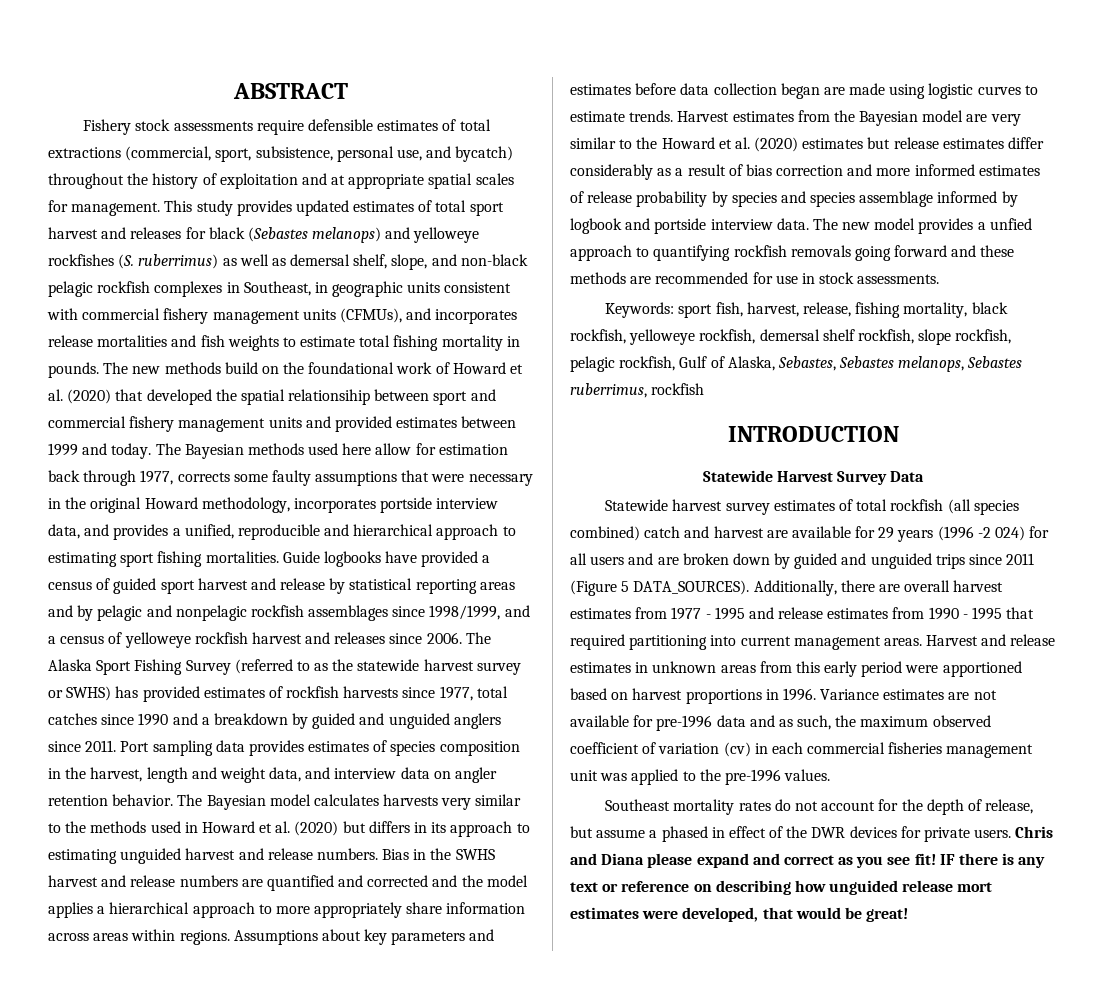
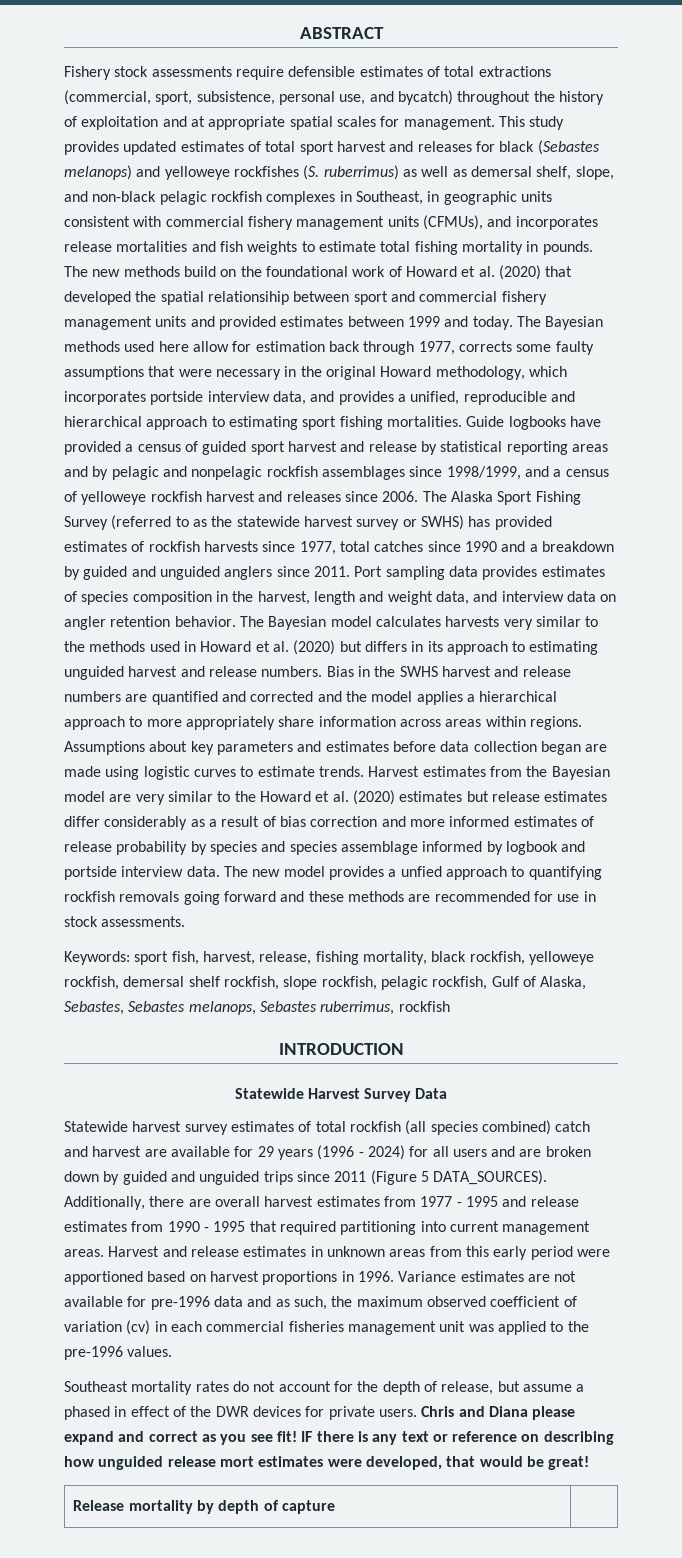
(290, 505) none -> [528,366,567,377] which
[977,526,1026,541] -2 024) -> [358,1145,405,1160] - 2024)
(909, 915) none -> [73,1500,335,1514] // Release mortality by depth of capture |

